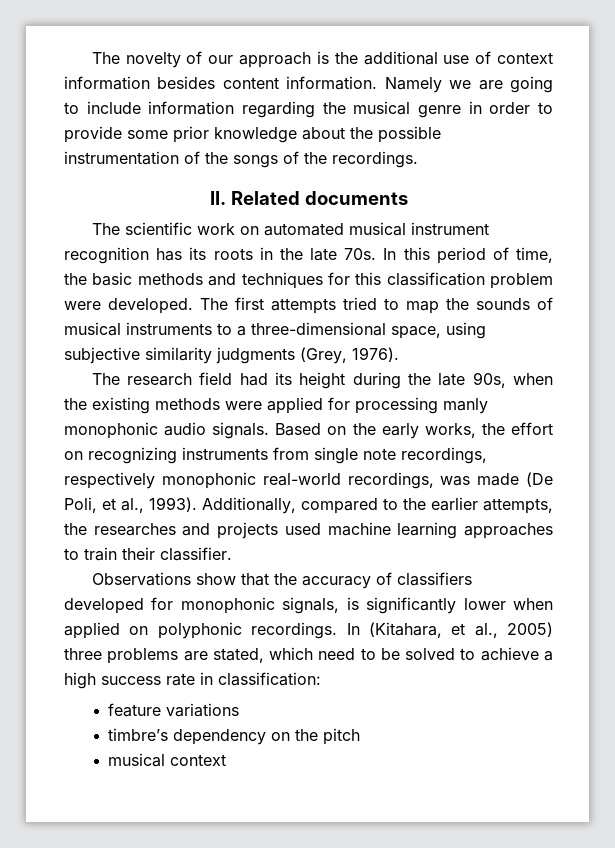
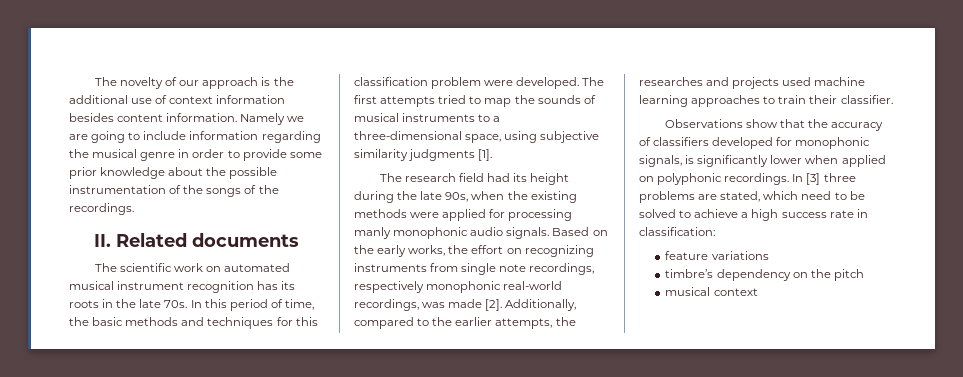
[300,347,399,364] (Grey, 1976). -> [478,149,493,161] [1].
[525,472,553,487] [64,497,197,513] (De Poli, et al., 1993). -> [485,299,503,311] [2].
[368,622,553,638] (Kitahara, et al., 2005) -> [806,173,821,185] [3]

